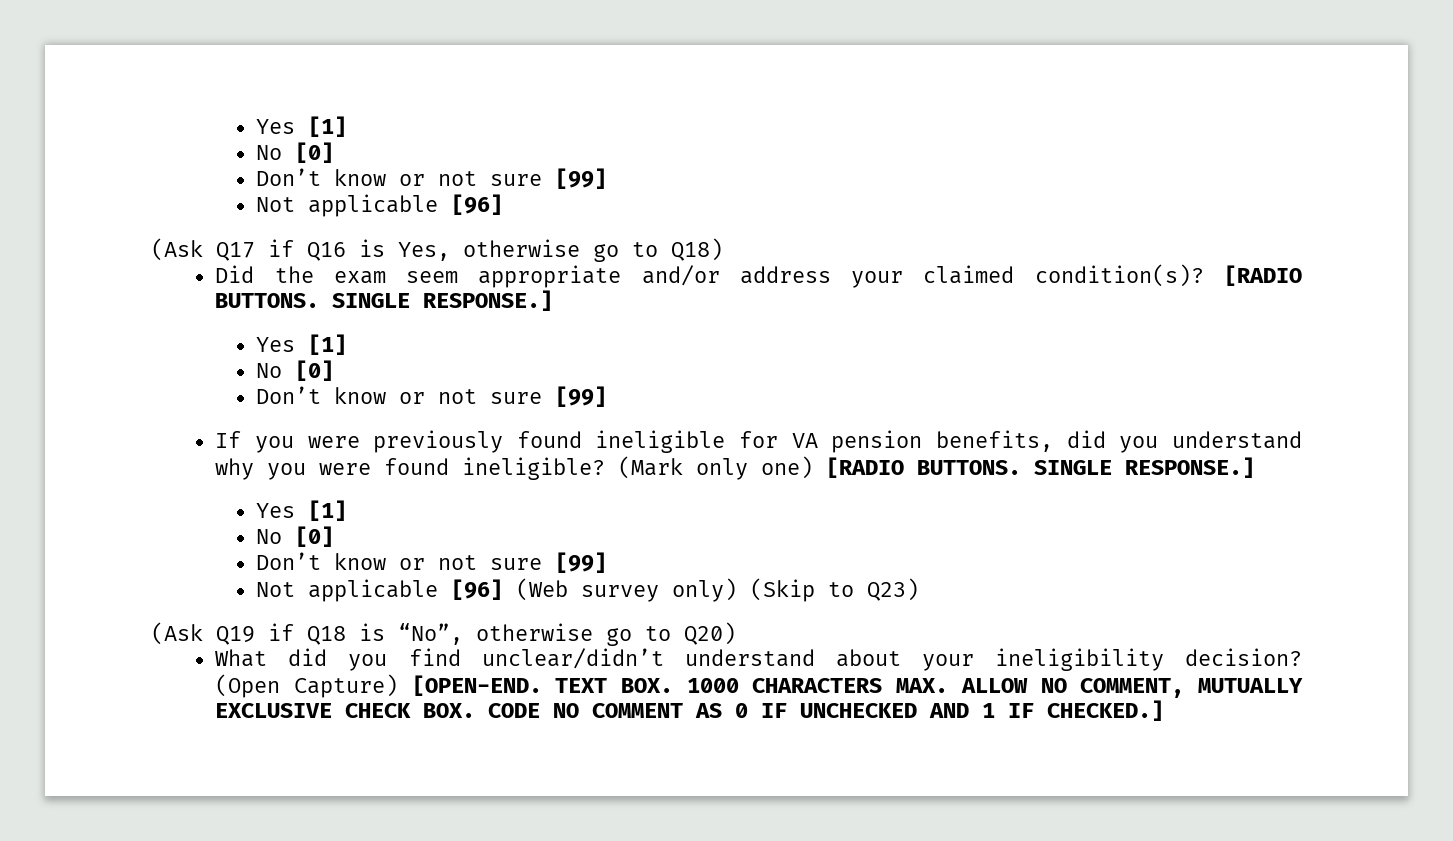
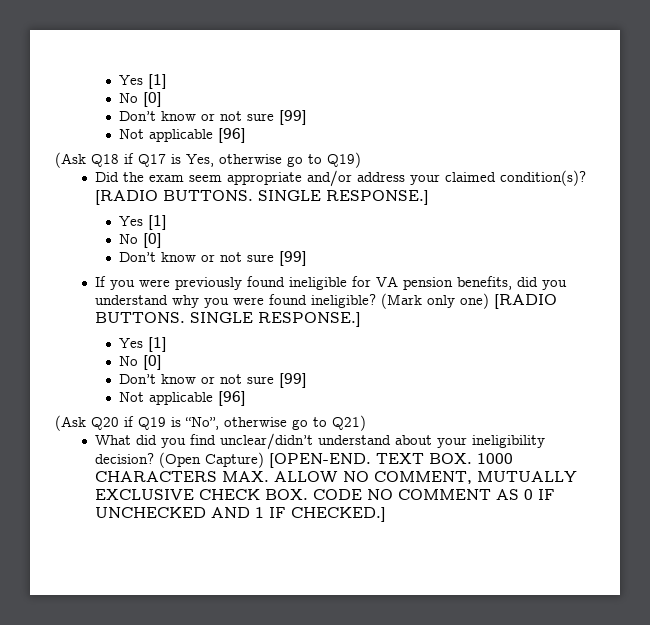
[216,239,346,261] Q17 if Q16 -> [91,153,166,167] Q18 if Q17
[671,238,723,261] Q18) -> [327,152,361,168] Q19)
[515,578,919,602] [151,622,346,645] (Web survey only) (Skip to Q23) // (Ask Q19 if Q18 -> [55,415,166,431] // (Ask Q20 if Q19
[684,622,736,645] Q20) -> [332,415,366,431] Q21)

